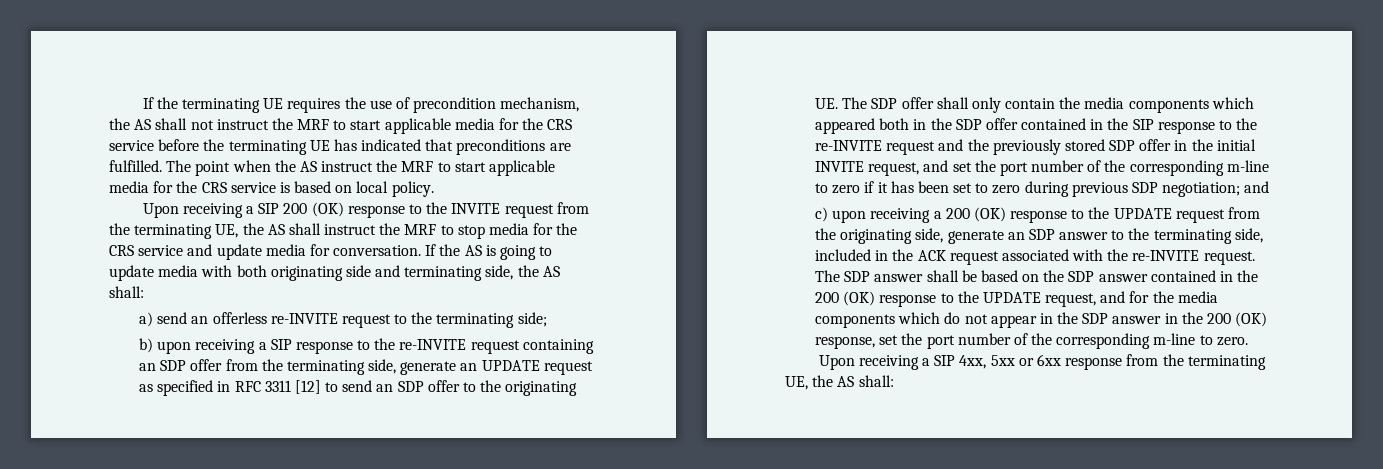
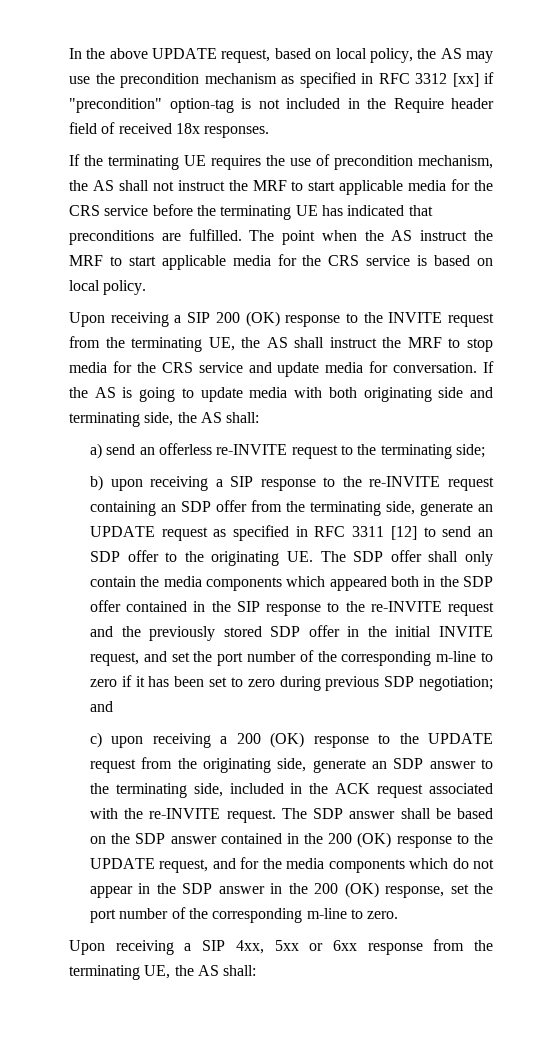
(142, 103) none -> [69,48,494,63] [69,72,494,88] [69,98,494,113] [69,122,270,138] In the above UPDATE request, based on local policy, the AS may use the precondition mechanism as specified in RFC 3312 [xx] if "precondition" option-tag is not included in the Require header field of received 18x responses. //

